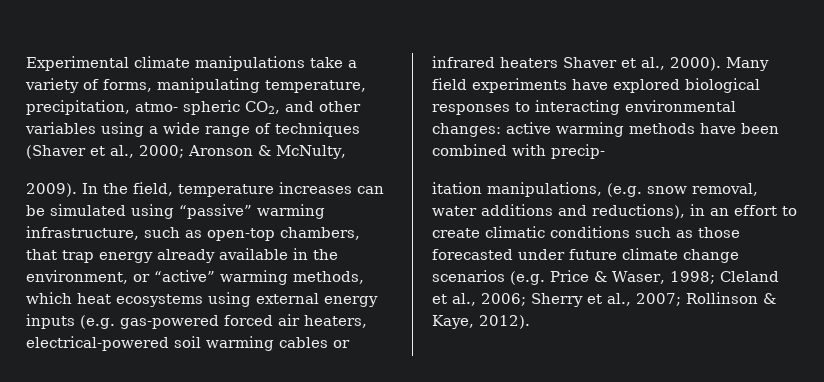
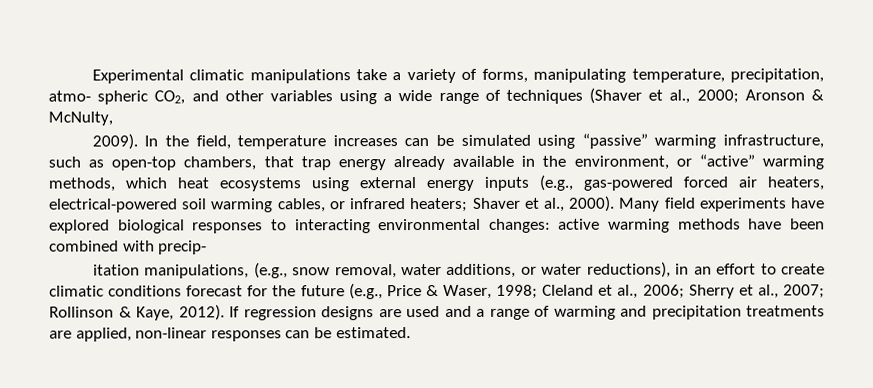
[134,56,190,68] climate -> [189,69,245,81] climatic
[80,315,115,329] (e.g. -> [539,174,573,191] (e.g.,
[279,337,328,348] cables -> [277,198,326,213] cables,
[500,57,558,68] heaters -> [410,197,469,213] heaters;
[607,183,642,197] (e.g. -> [253,262,288,279] (e.g.,
[481,204,587,216] additions and -> [446,263,583,278] additions, or water
[635,227,740,238] [432,248,739,263] [432,270,545,285] such as those forecasted under future climate change scenarios (e.g. -> [186,283,383,300] forecast for the future (e.g.,
(530, 322) none -> [229,305,825,321] [49,327,411,342] If regression designs are used and a range of warming and precipitation treatments are applied, non-linear responses can be estimated.

